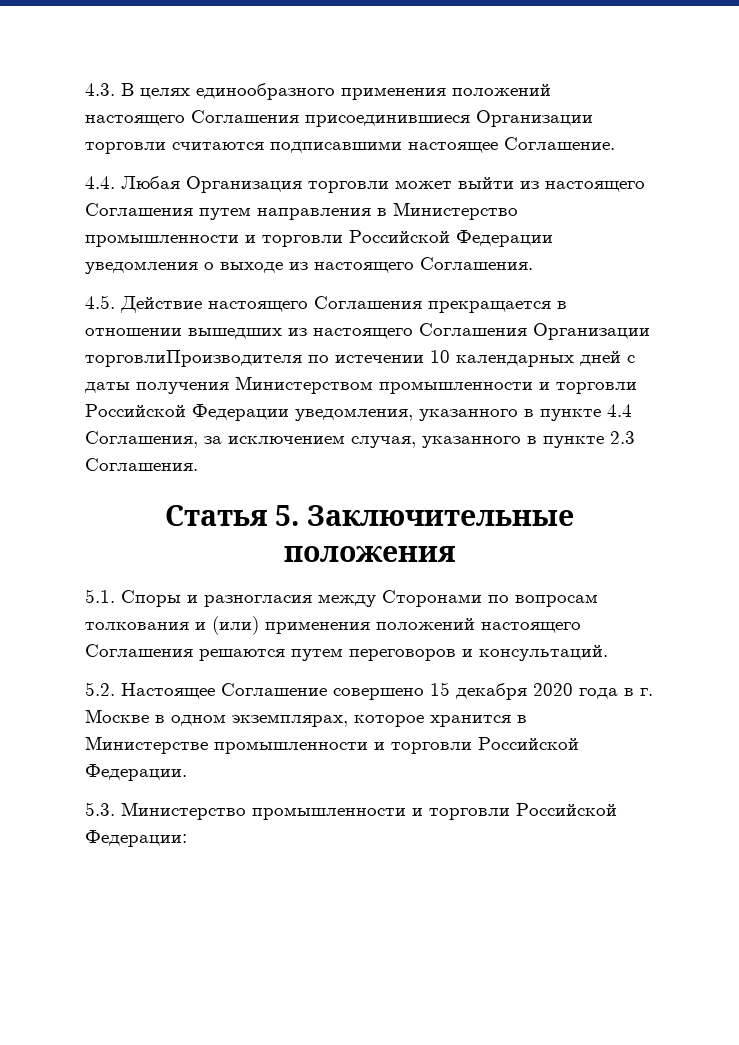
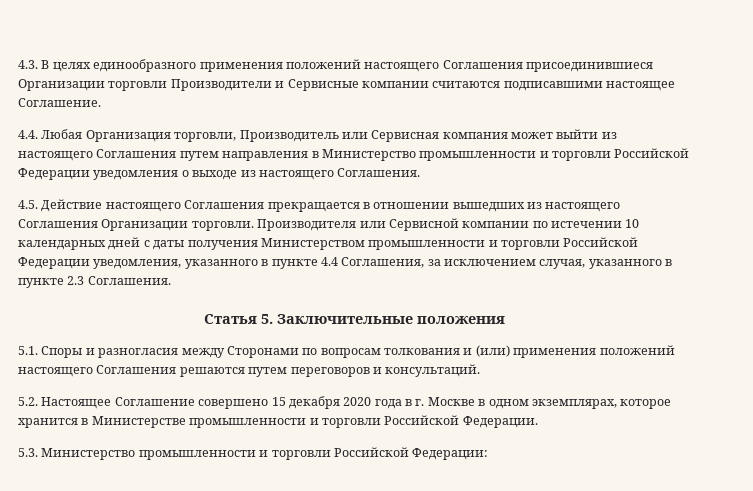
(166, 148) none -> [170,79,429,91] Производители и Сервисные компании
[308,181,389,193] торговли -> [174,130,508,142] торговли, Производитель или Сервисная компания
[85,350,302,367] торговлиПроизводителя -> [191,218,530,231] торговли. Производителя или Сервисной компании

